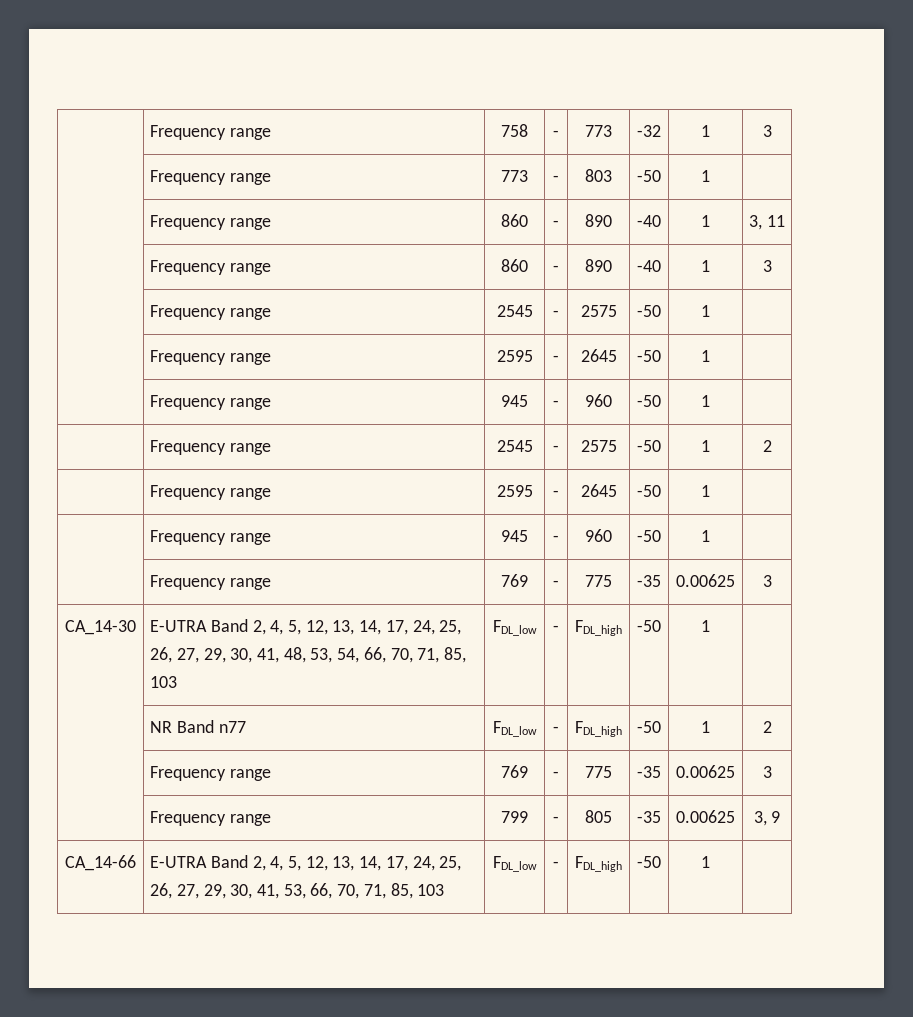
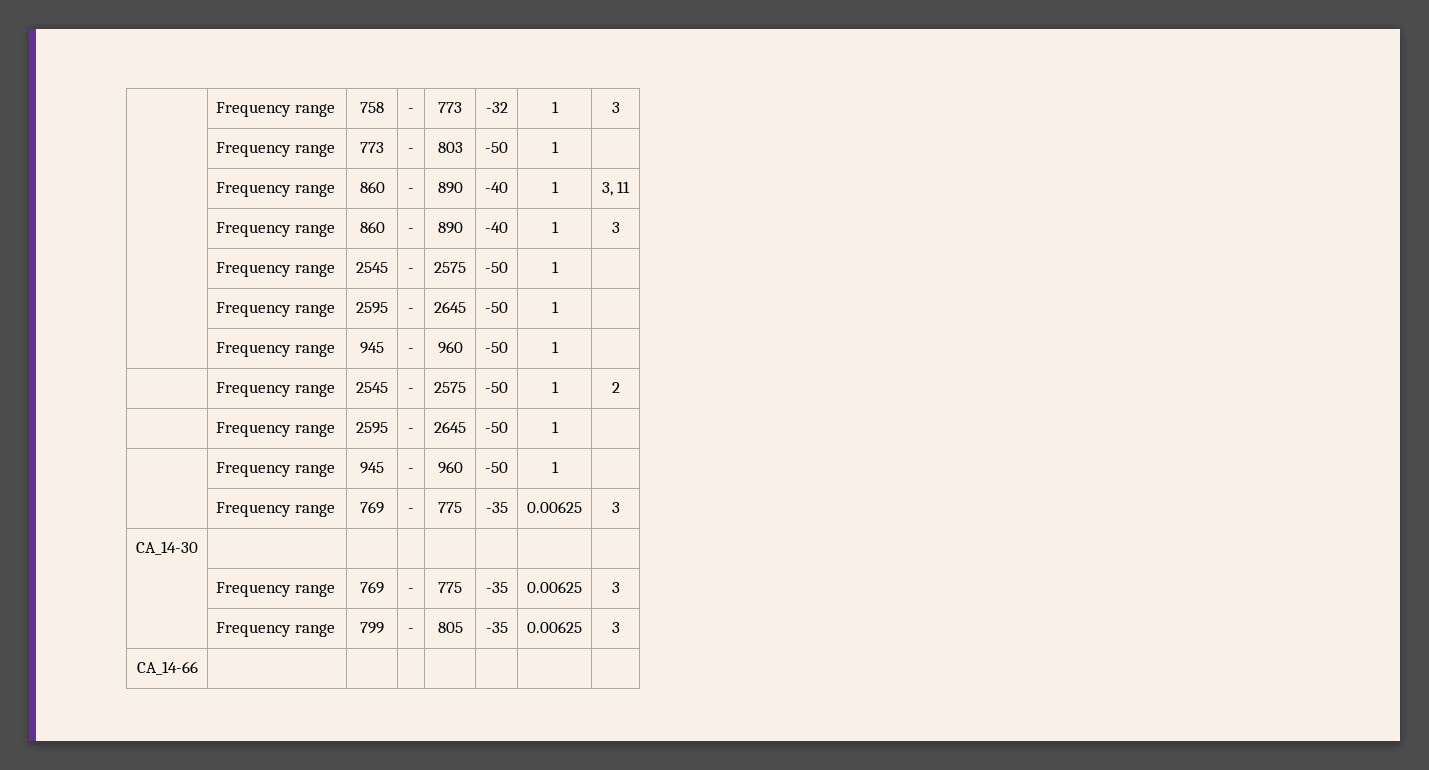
[150,619,462,635] [150,647,467,663] [150,676,178,688] [492,620,537,636] [553,625,559,632] [575,620,622,636] [637,620,661,632] [701,620,710,632] [150,720,246,733] [492,721,537,737] [553,726,559,733] [575,721,622,737] [637,721,661,733] [701,721,710,733] [762,721,772,733] E-UTRA Band 2, 4, 5, 12, 13, 14, 17, 24, 25, 26, 27, 29, 30, 41, 48, 53, 54, 66, 70, 71, 85, 103 | FDL_low | - | FDL_high | -50 | 1 | // | NR Band n77 | FDL_low | - | FDL_high | -50 | 1 | 2 -> (198, 548) | | | | | |
[753,811,781,826] 3, 9 -> [611,622,620,633] 3
[150,855,462,871] [150,883,445,899] [492,856,537,872] [553,861,559,868] [575,856,622,872] [637,856,661,868] [701,856,710,868] E-UTRA Band 2, 4, 5, 12, 13, 14, 17, 24, 25, 26, 27, 29, 30, 41, 53, 66, 70, 71, 85, 103 | FDL_low | - | FDL_high | -50 | 1 -> (198, 668) | | | | |

